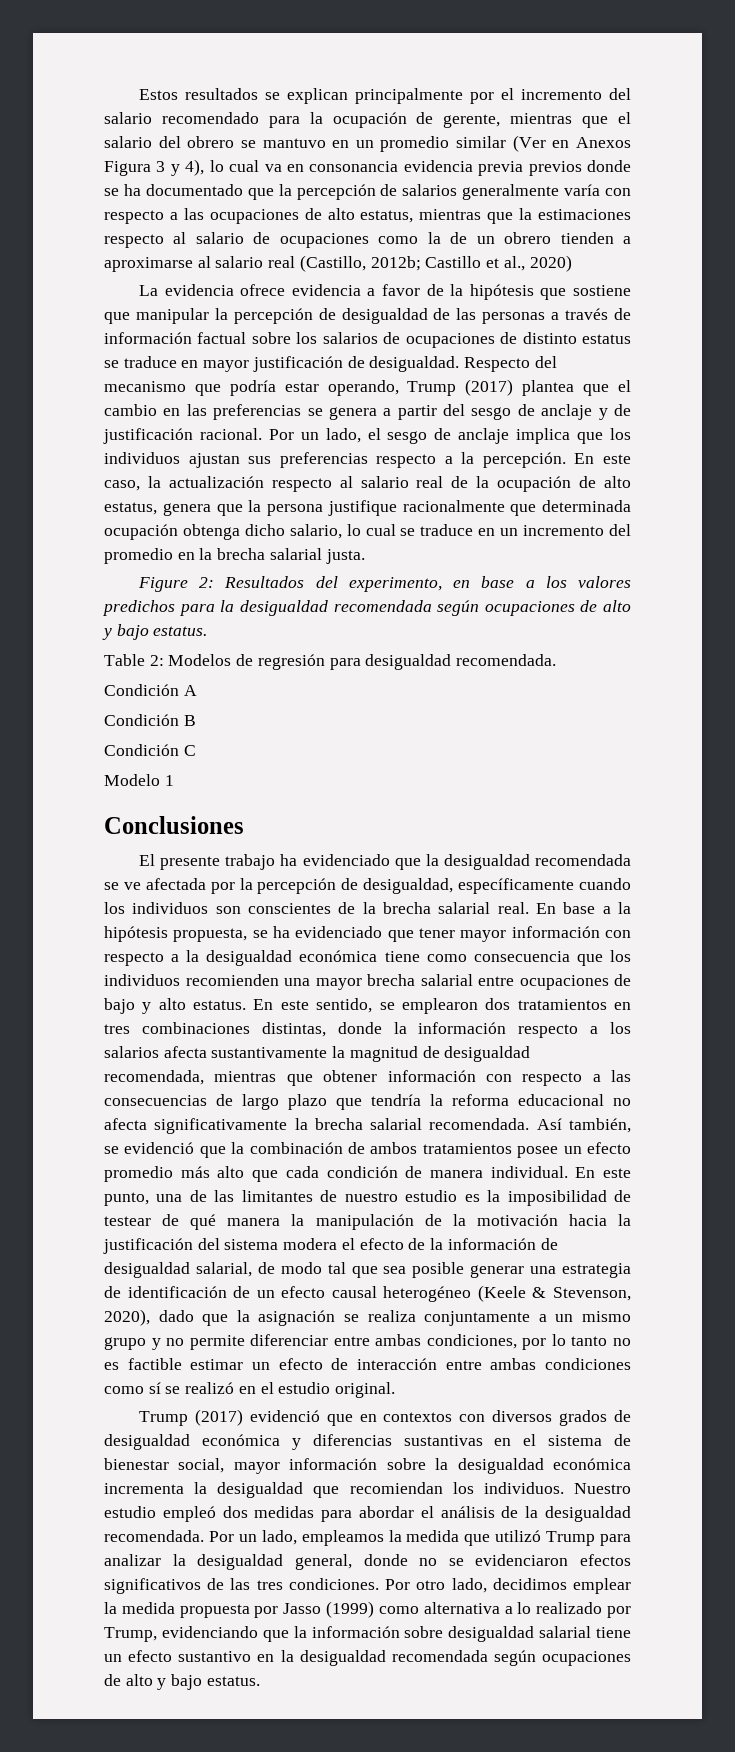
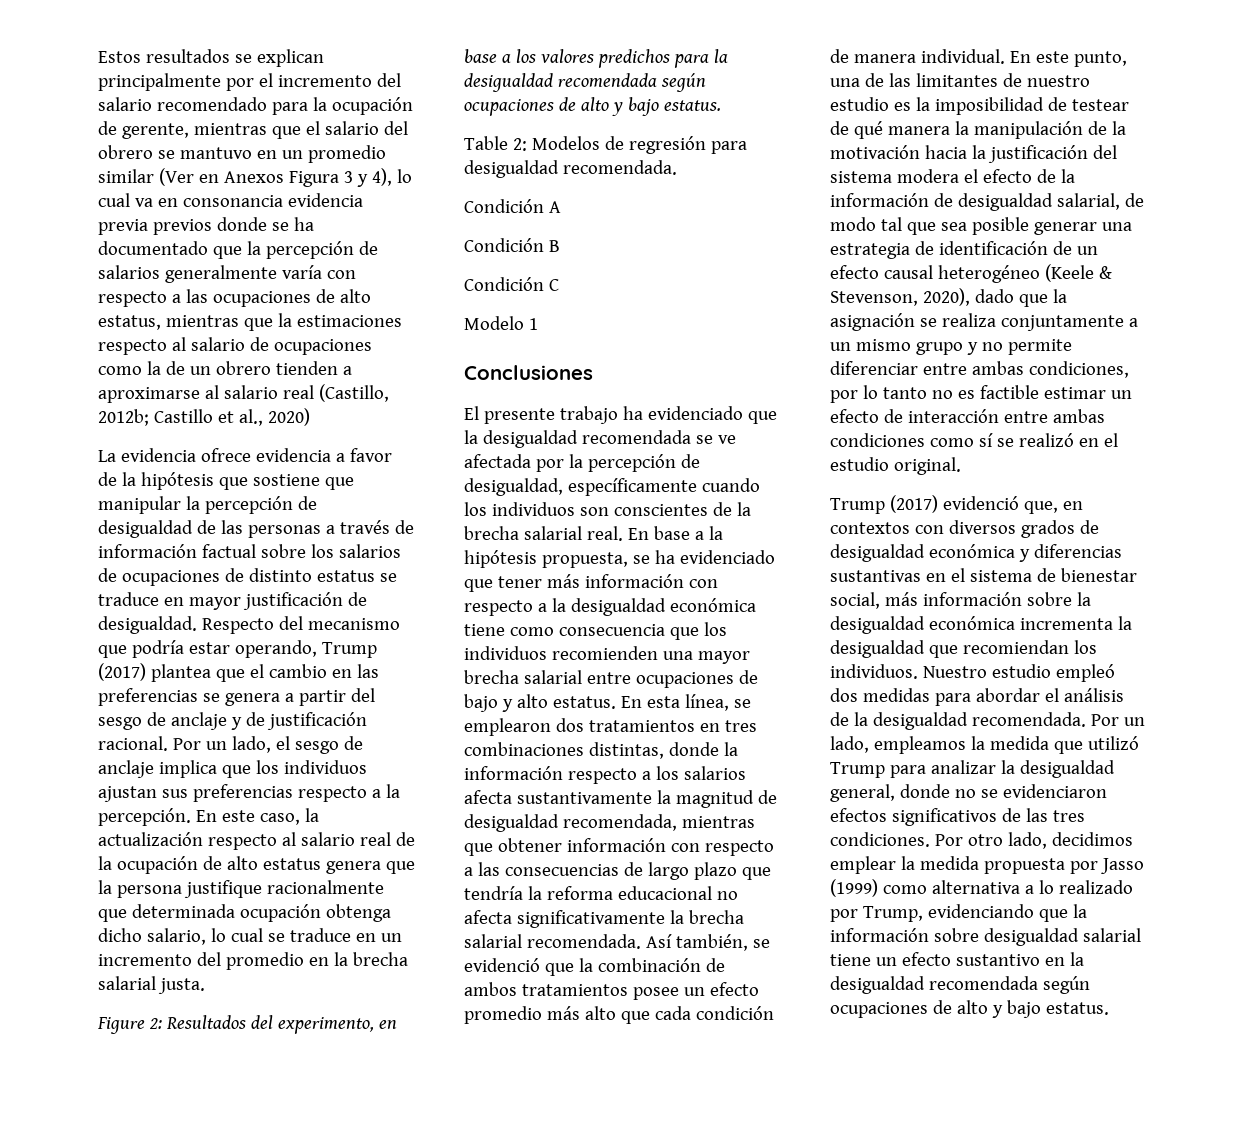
[104,502,157,515] estatus, -> [262,858,321,870] estatus
[460,930,507,942] mayor -> [546,574,580,588] más
[280,998,373,1013] este sentido, -> [646,694,729,711] esta línea,
[326,1414,353,1426] que -> [1023,501,1058,514] que,
[233,1462,280,1474] mayor -> [884,592,918,606] más

